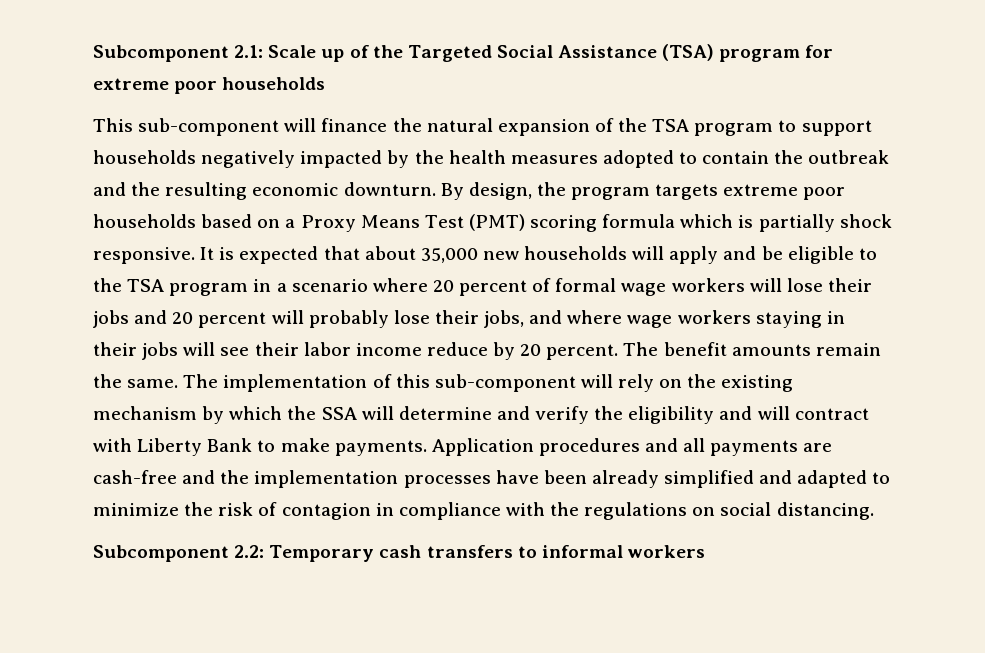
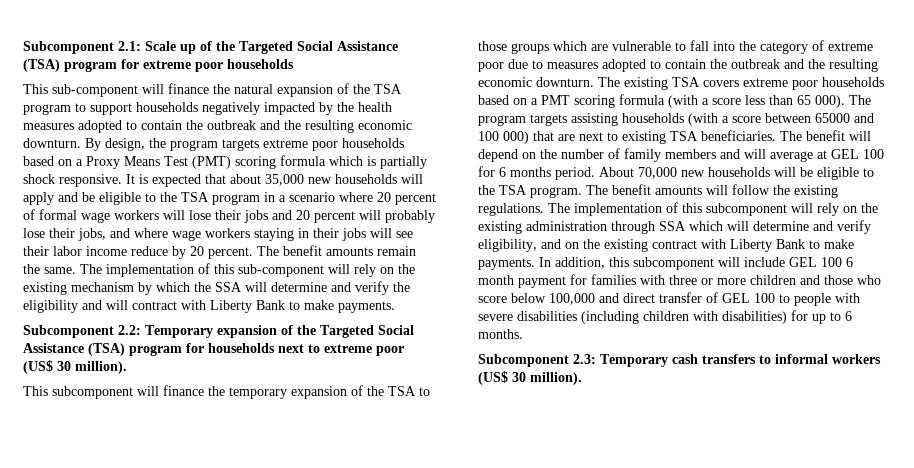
[431,438,833,456] [93,470,891,488] [93,502,874,520] [93,545,265,562] Application procedures and all payments are cash-free and the implementation processes have been already simplified and adapted to minimize the risk of contagion in compliance with the regulations on social distancing. // Subcomponent 2.2: -> [23,325,414,338] [23,343,404,356] [23,360,127,374] [23,385,430,399] [478,40,873,54] [478,59,878,72] [478,77,884,90] [478,94,871,108] [478,113,874,126] [478,130,871,144] [478,148,884,162] [478,166,874,180] [478,184,838,198] [478,202,878,216] [478,220,871,234] [478,239,854,252] [478,257,853,270] [478,274,881,288] [478,292,860,306] [478,310,852,324] [478,329,523,339] [478,354,596,367] // Subcomponent 2.2: Temporary expansion of the Targeted Social Assistance (TSA) program for households next to extreme poor (US$ 30 million). // This subcomponent will finance the temporary expansion of the TSA to those groups which are vulnerable to fall into the category of extreme poor due to measures adopted to contain the outbreak and the resulting economic downturn. The existing TSA covers extreme poor households based on a PMT scoring formula (with a score less than 65 000). The program targets assisting households (with a score between 65000 and 100 000) that are next to existing TSA beneficiaries. The benefit will depend on the number of family members and will average at GEL 100 for 6 months period. About 70,000 new households will be eligible to the TSA program. The benefit amounts will follow the existing regulations. The implementation of this subcomponent will rely on the existing administration through SSA which will determine and verify eligibility, and on the existing contract with Liberty Bank to make payments. In addition, this subcomponent will include GEL 100 6 month payment for families with three or more children and those who score below 100,000 and direct transfer of GEL 100 to people with severe disabilities (including children with disabilities) for up to 6 months. // Subcomponent 2.3:
(705, 551) none -> [478,371,582,385] (US$ 30 million).

